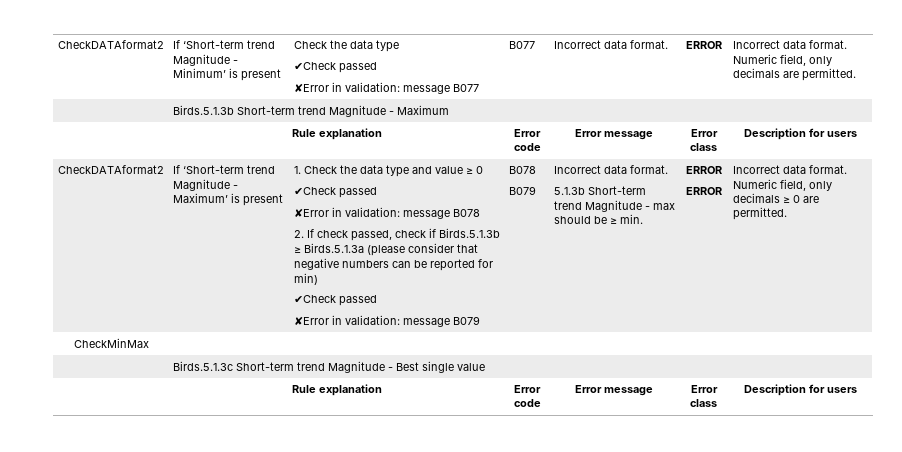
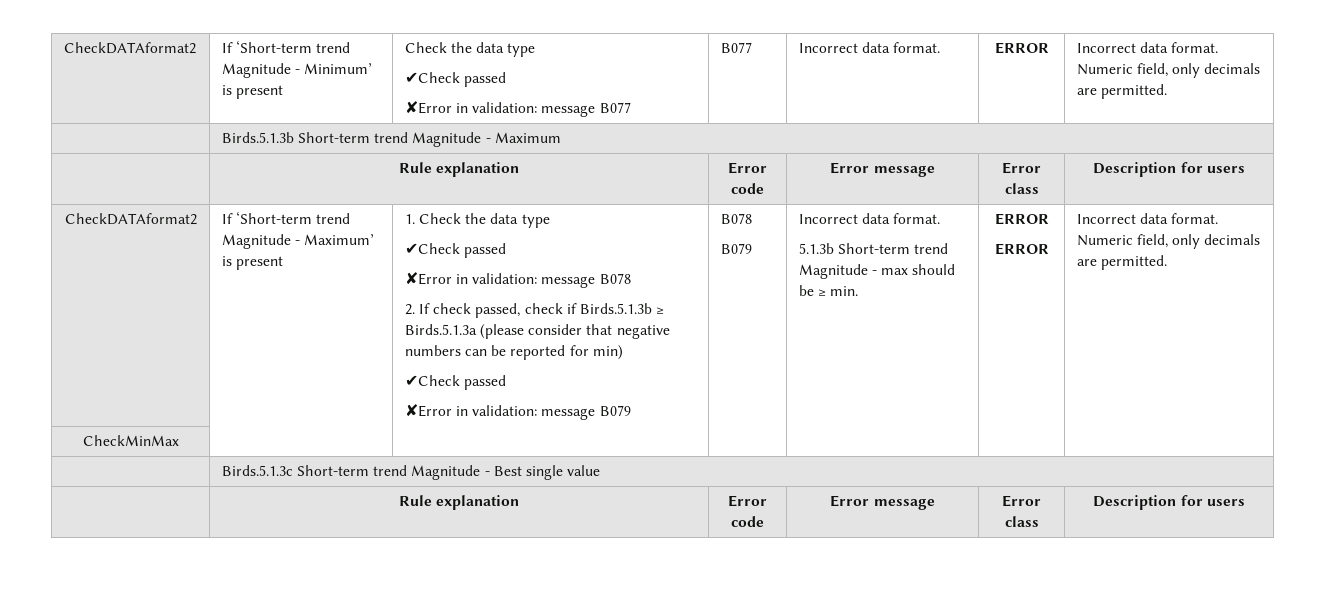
[411,166,483,174] and value ≥ 0 -> (550, 221) none
[782,195,800,203] ≥ 0 -> (1261, 239) none

